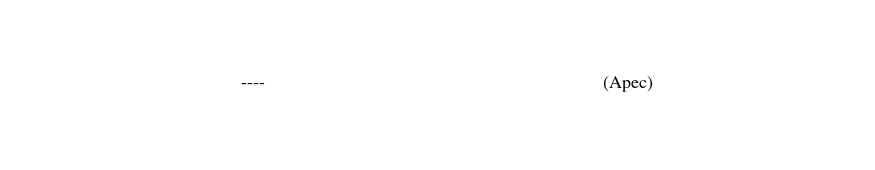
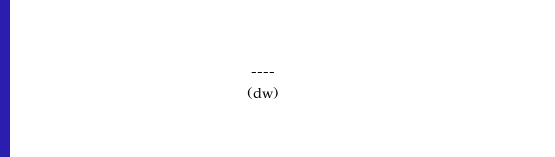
[602,76,653,92] (Apec) -> [247,87,279,99] (dw)

